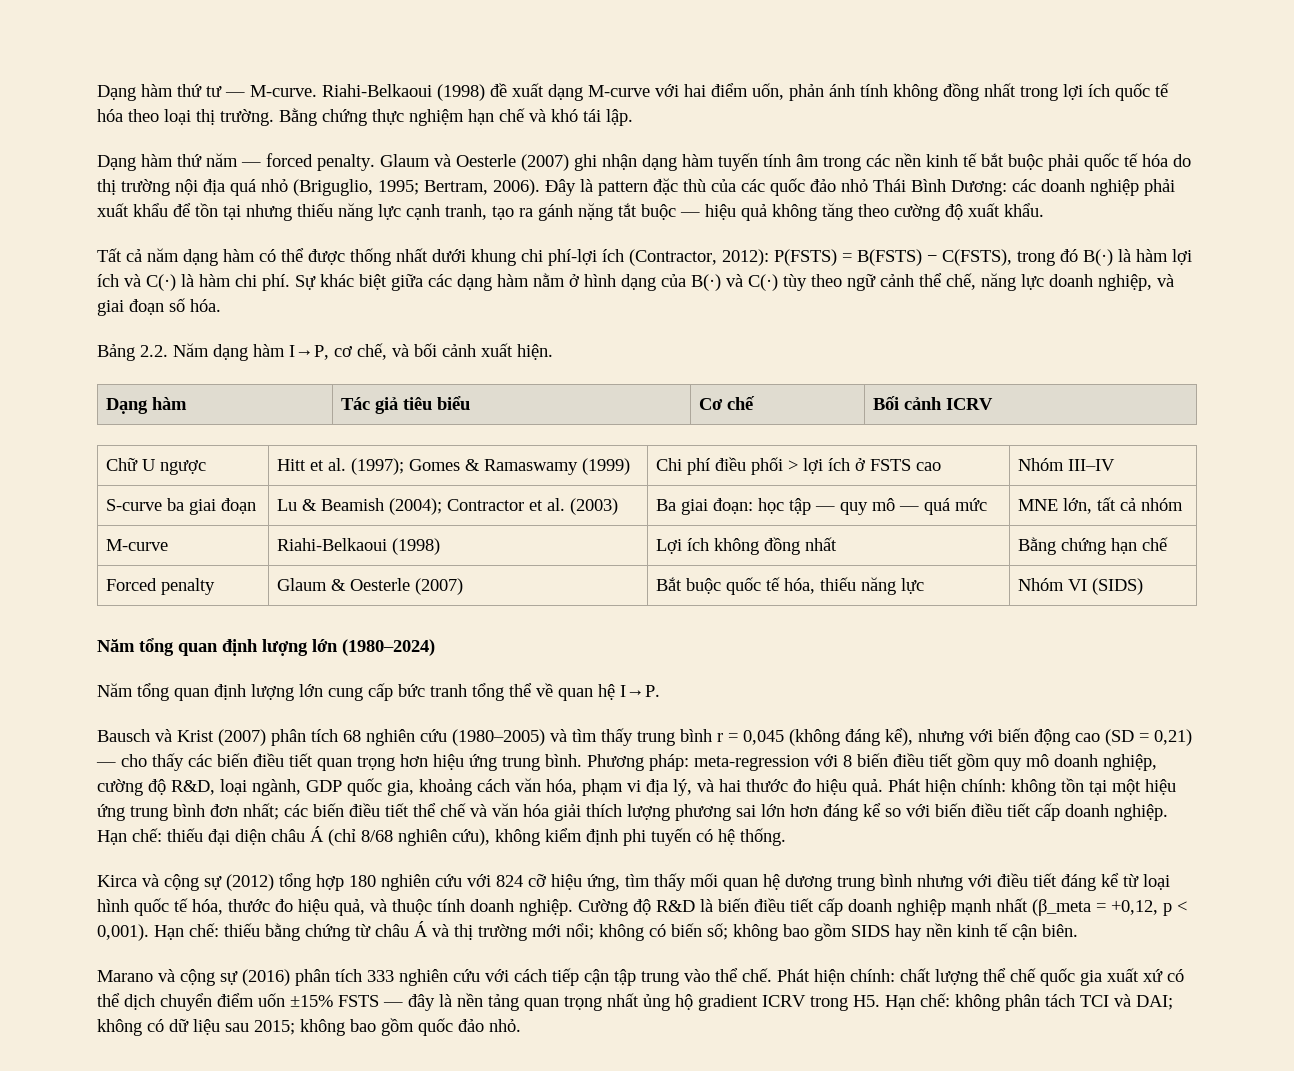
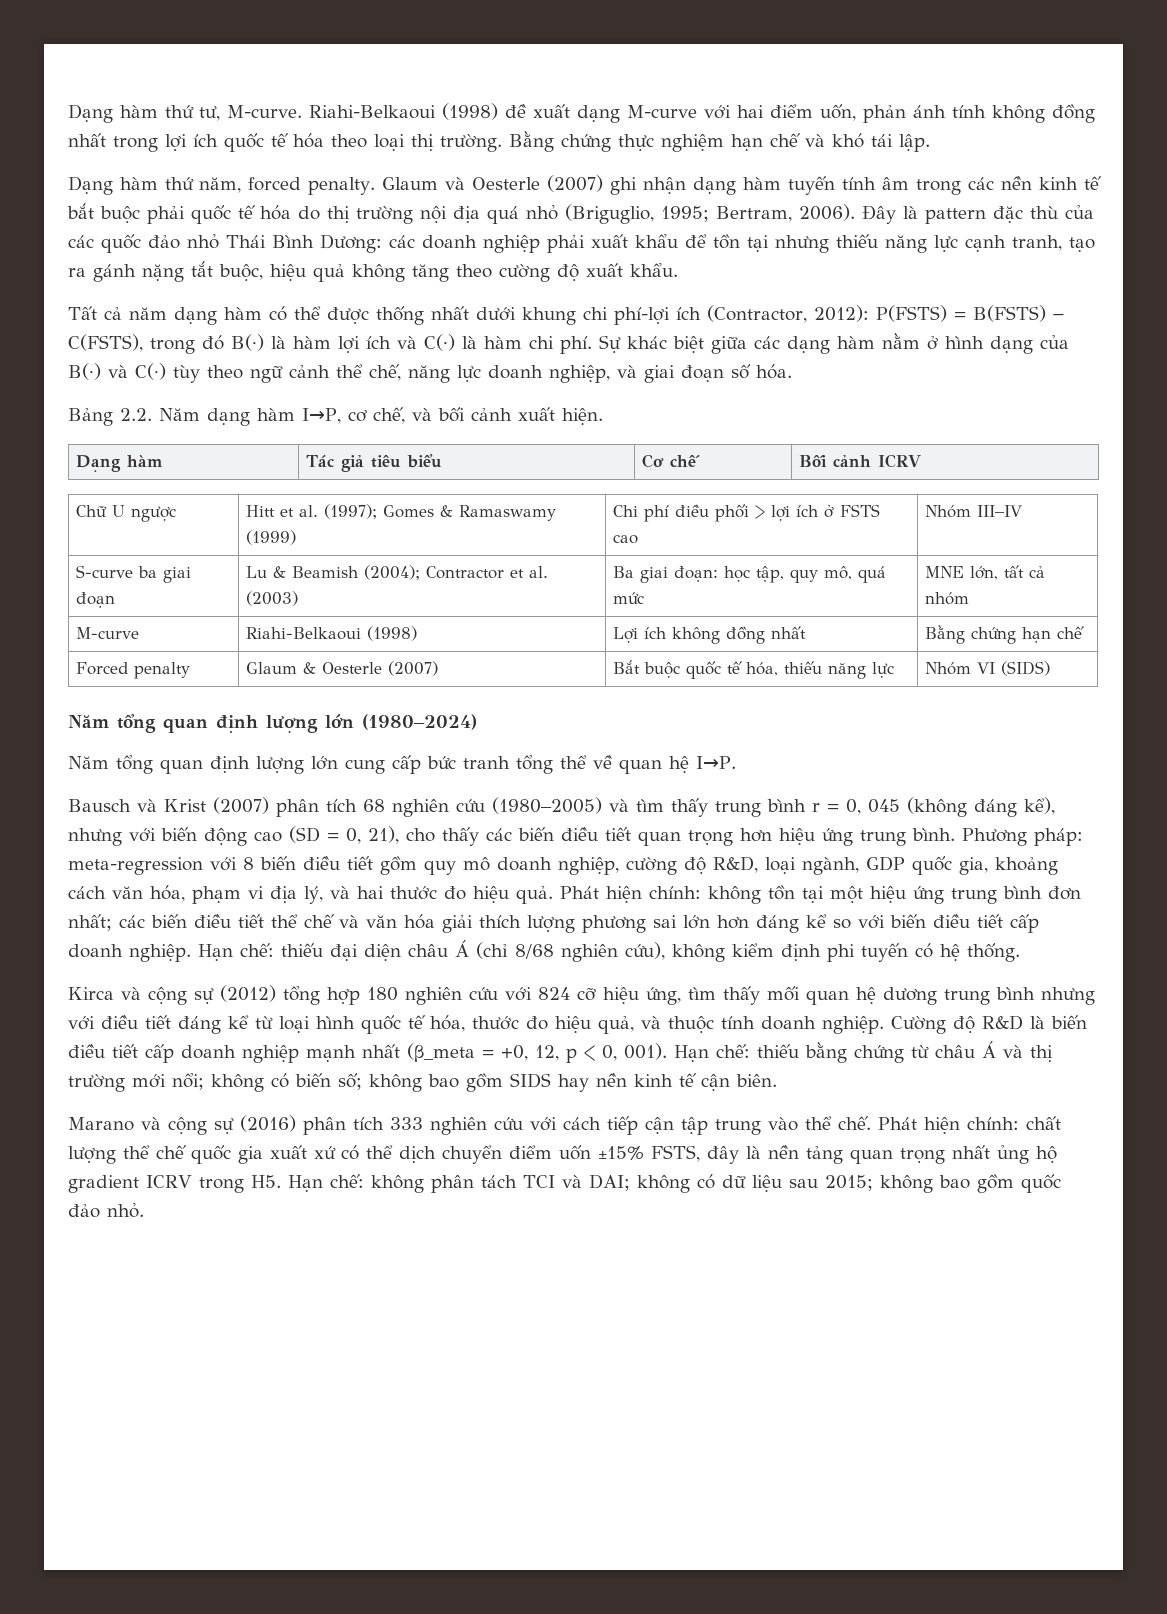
[97,84,245,101] Dạng hàm thứ tư — -> [68,104,220,123] Dạng hàm thứ tư,
[206,153,261,167] năm — -> [199,177,241,193] năm,
[641,204,700,220] buộc — -> [219,264,263,282] buộc,
[788,498,919,515] tập — quy mô — -> [756,566,853,583] tập, quy mô,
[743,730,784,745] 0,045 -> [846,799,900,815] 0, 045
[1154,729,1192,746] [96,762,116,767] 0,21) — -> [346,826,399,844] 0, 21),
[1111,900,1187,916] [97,924,149,941] +0,12, p < 0,001). -> [501,1043,667,1063] +0, 12, p < 0, 001).
[338,995,403,1007] FSTS — -> [651,1145,700,1162] FSTS,

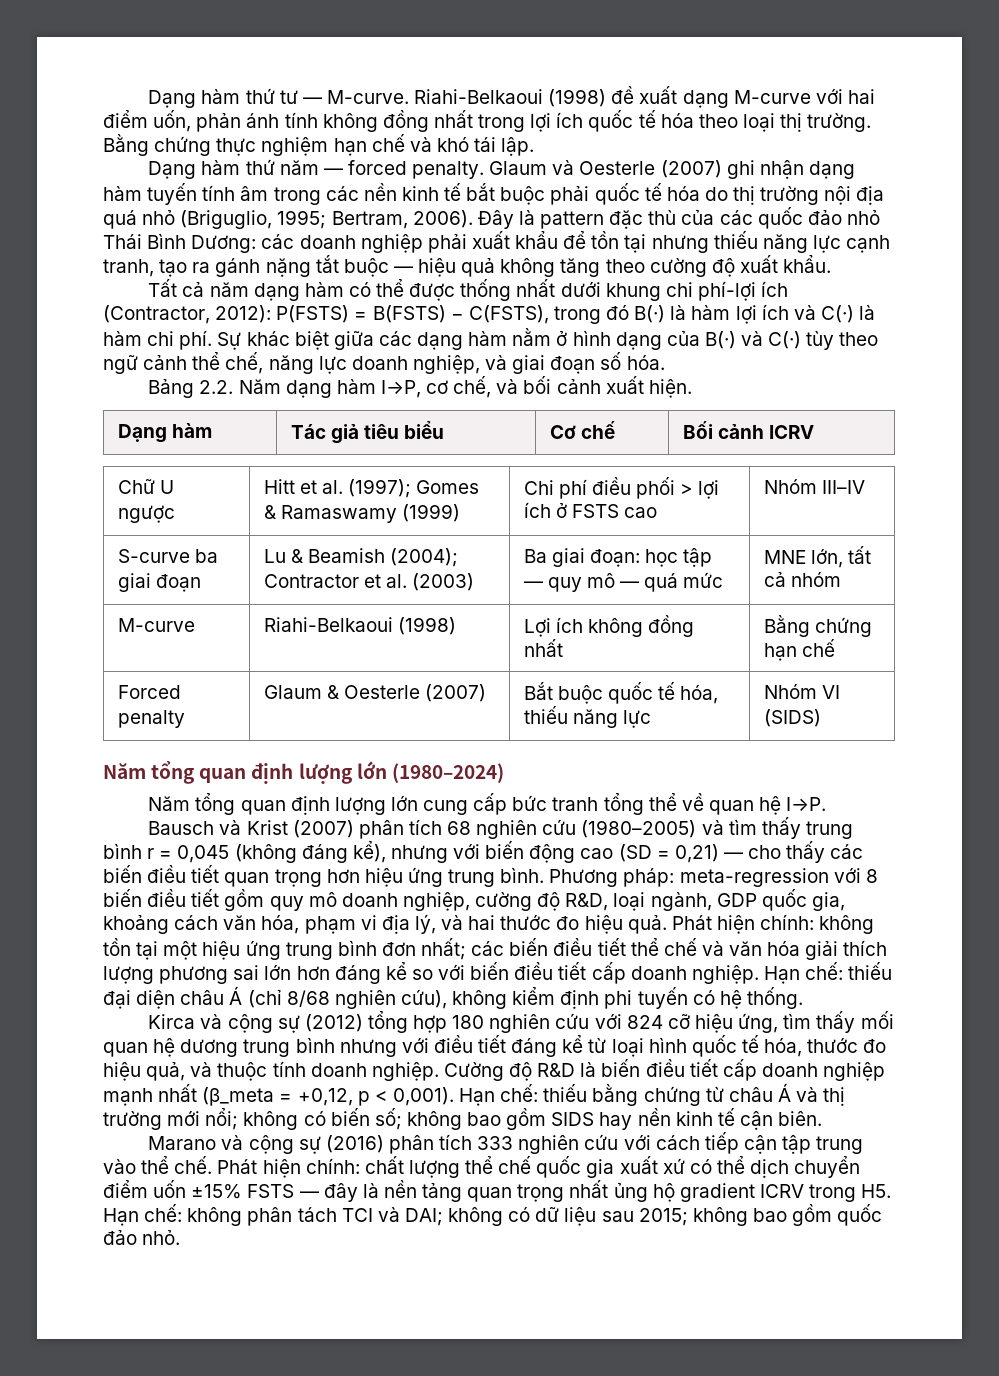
[68,104,220,123] Dạng hàm thứ tư, -> [148,88,322,108] Dạng hàm thứ tư —
[199,177,241,193] năm, -> [279,160,343,175] năm —
[219,264,263,282] buộc, -> [343,258,413,277] buộc —
[756,566,853,583] tập, quy mô, -> [683,548,713,567] [523,573,640,592] tập — quy mô —
[846,799,900,815] 0, 045 -> [177,845,230,863] 0,045
[346,826,399,844] 0, 21), -> [674,844,743,863] 0,21) —
[501,1043,667,1063] +0, 12, p < 0, 001). -> [297,1087,454,1106] +0,12, p < 0,001).
[651,1145,700,1162] FSTS, -> [247,1184,319,1198] FSTS —

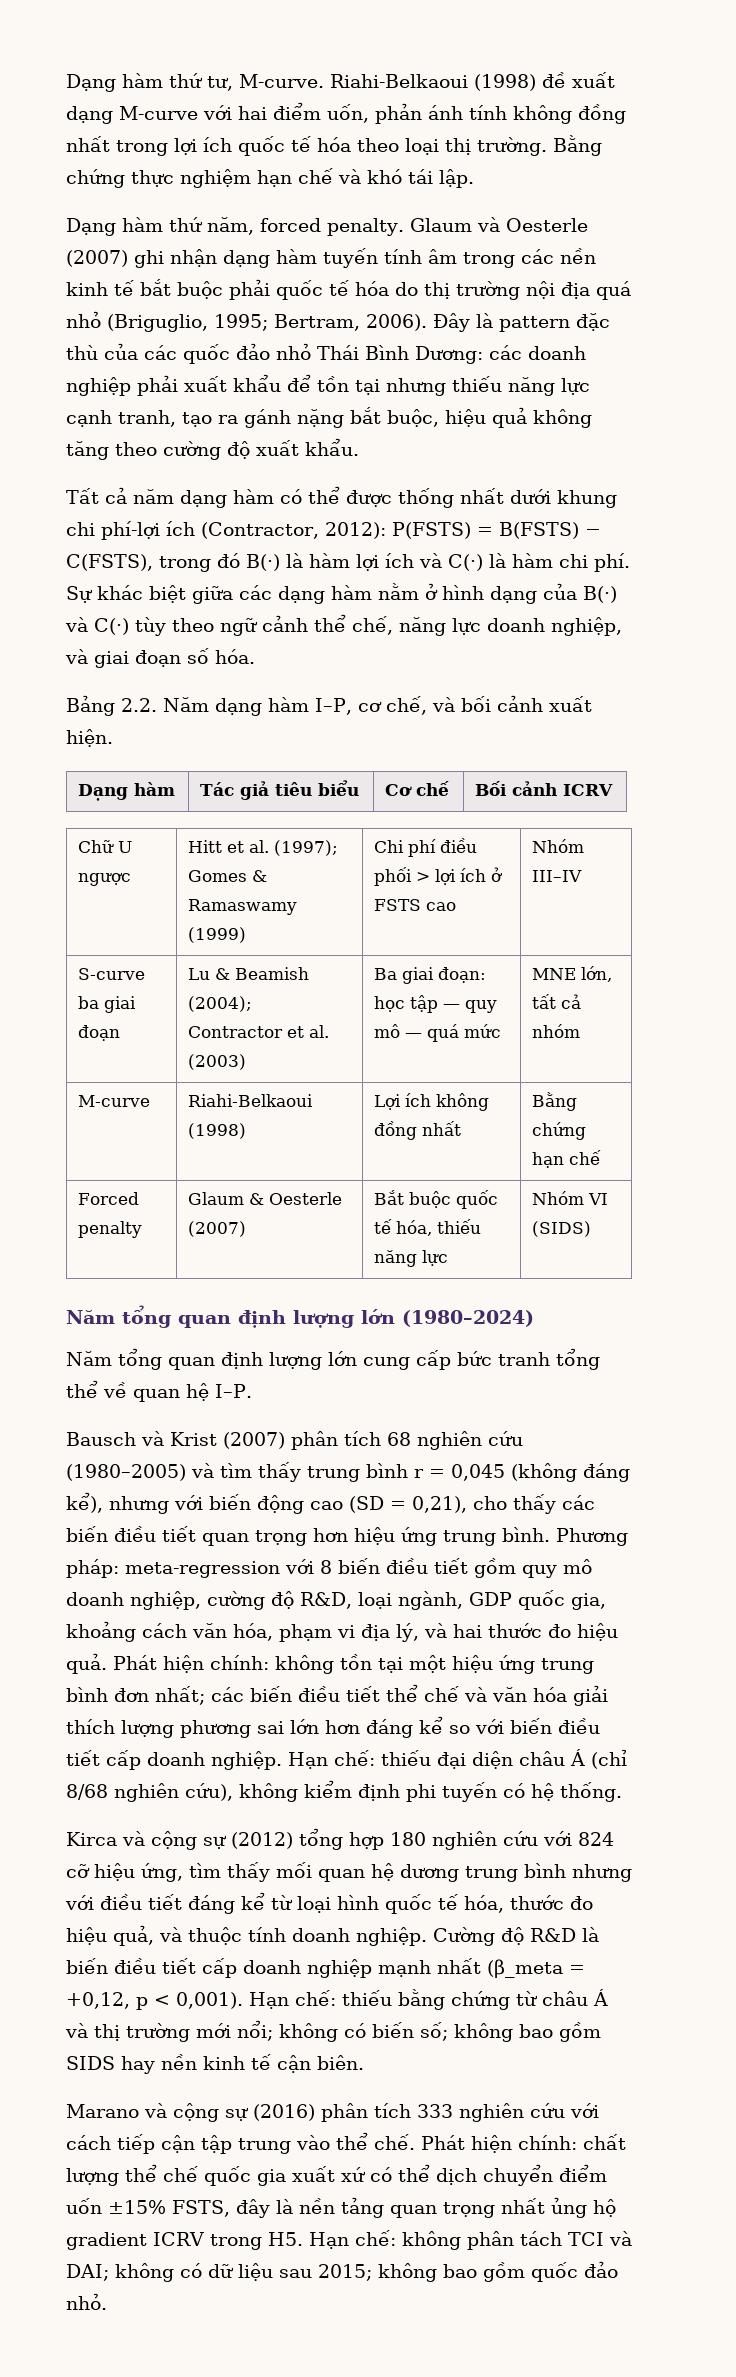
[148,88,322,108] Dạng hàm thứ tư — -> [66,73,233,92] Dạng hàm thứ tư,
[279,160,343,175] năm — -> [207,217,254,235] năm,
[315,255,413,277] tắt buộc — -> [350,407,439,427] bắt buộc,
[380,380,421,398] I→P, -> [315,698,352,715] I–P,
[786,797,827,811] I→P. -> [215,1384,252,1398] I–P.
[674,844,743,863] 0,21) — -> [412,1496,467,1513] 0,21),
[247,1184,319,1198] FSTS — -> [172,2200,230,2217] FSTS,

